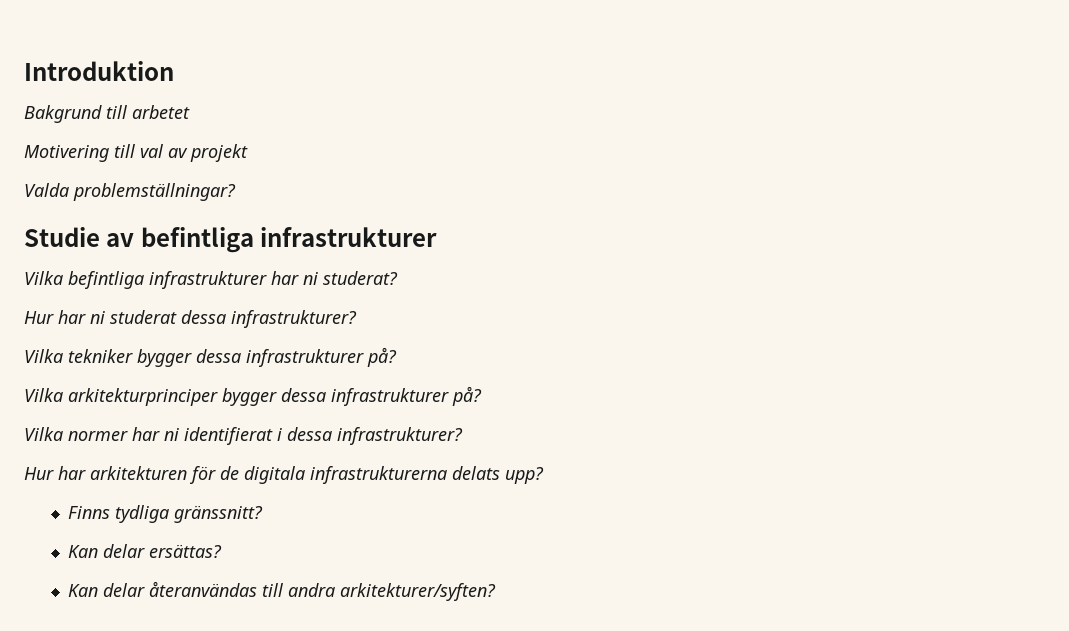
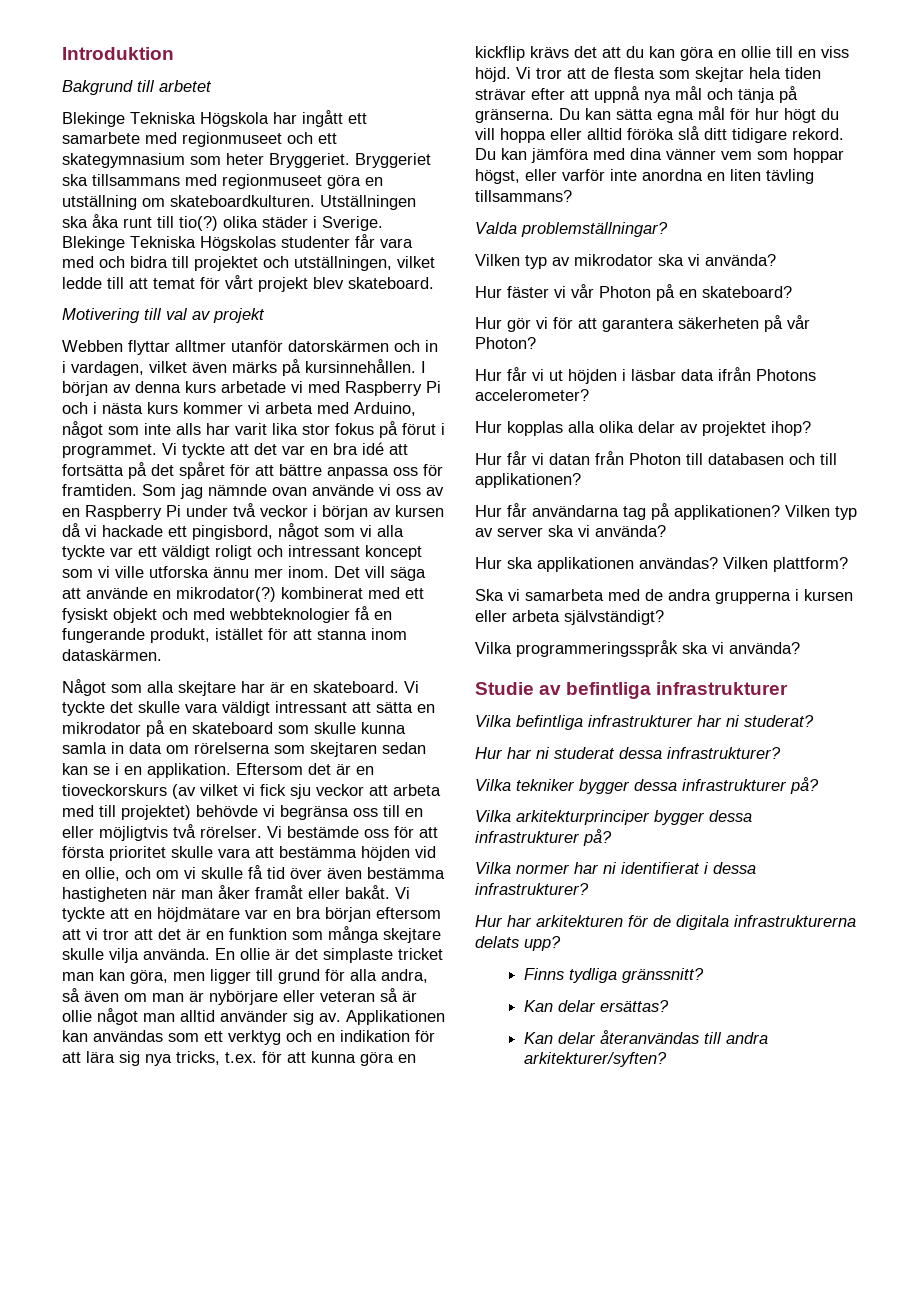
(190, 112) none -> [62,110,367,127] [62,132,337,147] [62,153,431,168] [62,174,383,189] [62,195,416,210] [62,214,383,231] [62,234,413,251] [62,256,435,271] [62,275,434,292] // Blekinge Tekniska Högskola har ingått ett samarbete med regionmuseet och ett skategymnasium som heter Bryggeriet. Bryggeriet ska tillsammans med regionmuseet göra en utställning om skateboardkulturen. Utställningen ska åka runt till tio(?) olika städer i Sverige. Blekinge Tekniska Högskolas studenter får vara med och bidra till projektet och utställningen, vilket ledde till att temat för vårt projekt blev skateboard.
[24,183,236,201] Valda problemställningar? -> [62,340,438,355] [62,359,426,376] [62,381,441,396] [62,402,416,416] [62,421,445,438] [62,442,408,458] [62,462,443,479] [62,484,444,499] [62,503,444,520] [62,523,404,540] [62,545,422,560] [62,566,426,581] [62,587,424,602] [62,606,392,623] [62,628,407,643] [62,649,162,661] [62,679,419,696] [62,701,435,716] [62,720,406,737] [62,742,426,757] [62,763,374,778] [62,784,441,799] [62,805,423,820] [62,824,438,841] [62,846,436,861] [62,865,445,881] [62,885,410,902] [62,907,441,922] [62,926,441,943] [62,948,443,963] [62,969,428,984] [62,988,417,1005] [62,1008,445,1025] [62,1030,435,1045] [62,1051,416,1066] [475,46,849,61] [475,67,821,82] [475,86,798,103] [475,106,839,123] [475,126,844,143] [475,148,844,163] [475,169,814,184] [475,190,572,202] [475,222,668,237] [475,254,776,269] [475,284,792,301] [475,315,810,332] [475,337,536,349] [475,367,816,384] [475,389,589,401] [475,421,811,436] [475,451,837,465] [475,473,581,488] [475,503,857,520] [475,525,666,537] [475,557,848,572] [475,589,853,604] [475,610,664,625] [475,640,800,657] Webben flyttar alltmer utanför datorskärmen och in i vardagen, vilket även märks på kursinnehållen. I början av denna kurs arbetade vi med Raspberry Pi och i nästa kurs kommer vi arbeta med Arduino, något som inte alls har varit lika stor fokus på förut i programmet. Vi tyckte att det var en bra idé att fortsätta på det spåret för att bättre anpassa oss för framtiden. Som jag nämnde ovan använde vi oss av en Raspberry Pi under två veckor i början av kursen då vi hackade ett pingisbord, något som vi alla tyckte var ett väldigt roligt och intressant koncept som vi ville utforska ännu mer inom. Det vill säga att använde en mikrodator(?) kombinerat med ett fysiskt objekt och med webbteknologier få en fungerande produkt, istället för att stanna inom dataskärmen. // Något som alla skejtare har är en skateboard. Vi tyckte det skulle vara väldigt intressant att sätta en mikrodator på en skateboard som skulle kunna samla in data om rörelserna som skejtaren sedan kan se i en applikation. Eftersom det är en tioveckorskurs (av vilket vi fick sju veckor att arbeta med till projektet) behövde vi begränsa oss till en eller möjligtvis två rörelser. Vi bestämde oss för att första prioritet skulle vara att bestämma höjden vid en ollie, och om vi skulle få tid över även bestämma hastigheten när man åker framåt eller bakåt. Vi tyckte att en höjdmätare var en bra början eftersom att vi tror att det är en funktion som många skejtare skulle vilja använda. En ollie är det simplaste tricket man kan göra, men ligger till grund för alla andra, så även om man är nybörjare eller veteran så är ollie något man alltid använder sig av. Applikationen kan användas som ett verktyg och en indikation för att lära sig nya tricks, t.ex. för att kunna göra en kickflip krävs det att du kan göra en ollie till en viss höjd. Vi tror att de flesta som skejtar hela tiden strävar efter att uppnå nya mål och tänja på gränserna. Du kan sätta egna mål för hur högt du vill hoppa eller alltid föröka slå ditt tidigare rekord. Du kan jämföra med dina vänner vem som hoppar högst, eller varför inte anordna en liten tävling tillsammans? // Valda problemställningar? // Vilken typ av mikrodator ska vi använda? // Hur fäster vi vår Photon på en skateboard? // Hur gör vi för att garantera säkerheten på vår Photon? // Hur får vi ut höjden i läsbar data ifrån Photons accelerometer? // Hur kopplas alla olika delar av projektet ihop? // Hur får vi datan från Photon till databasen och till applikationen? // Hur får användarna tag på applikationen? Vilken typ av server ska vi använda? // Hur ska applikationen användas? Vilken plattform? // Ska vi samarbeta med de andra grupperna i kursen eller arbeta självständigt? // Vilka programmeringsspråk ska vi använda?

